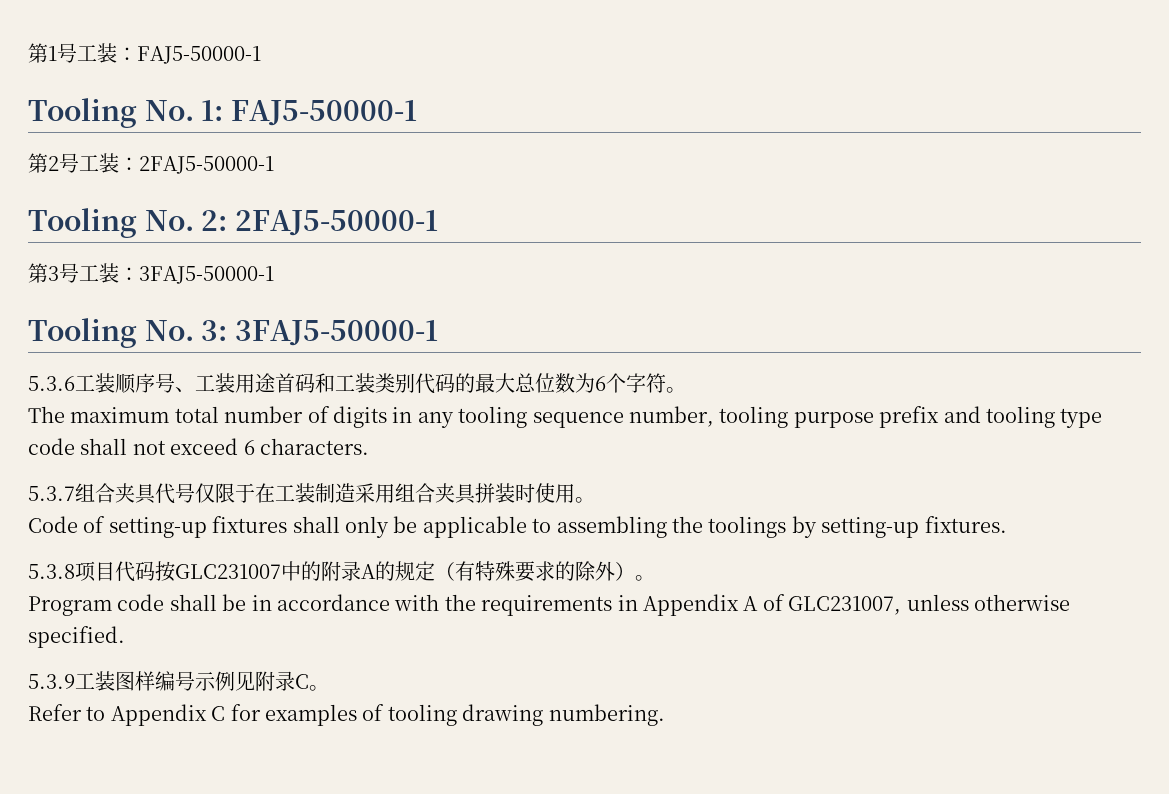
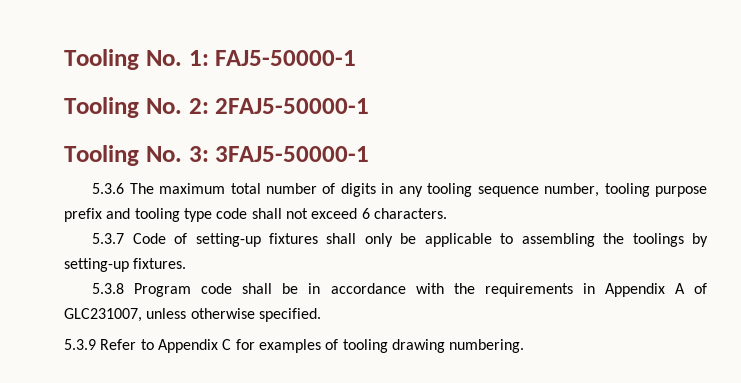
[28,43,261,64] 第1号工装：FAJ5-50000-1 // -> (64, 59) none
[28,153,274,174] // 第2号工装：2FAJ5-50000-1 -> (357, 58) none
[28,263,274,284] // 第3号工装：3FAJ5-50000-1 -> (370, 106) none
[75,373,686,394] 工装顺序号、工装用途首码和工装类别代码的最大总位数为6个字符。 // -> (125, 188) none
[75,483,595,504] 组合夹具代号仅限于在工装制造采用组合夹具拼装时使用。 // -> (125, 238) none
[75,561,655,582] 项目代码按GLC231007中的附录A的规定（有特殊要求的除外）。 // -> (125, 288) none
[75,671,329,691] 工装图样编号示例见附录C。 // -> (96, 344) none

